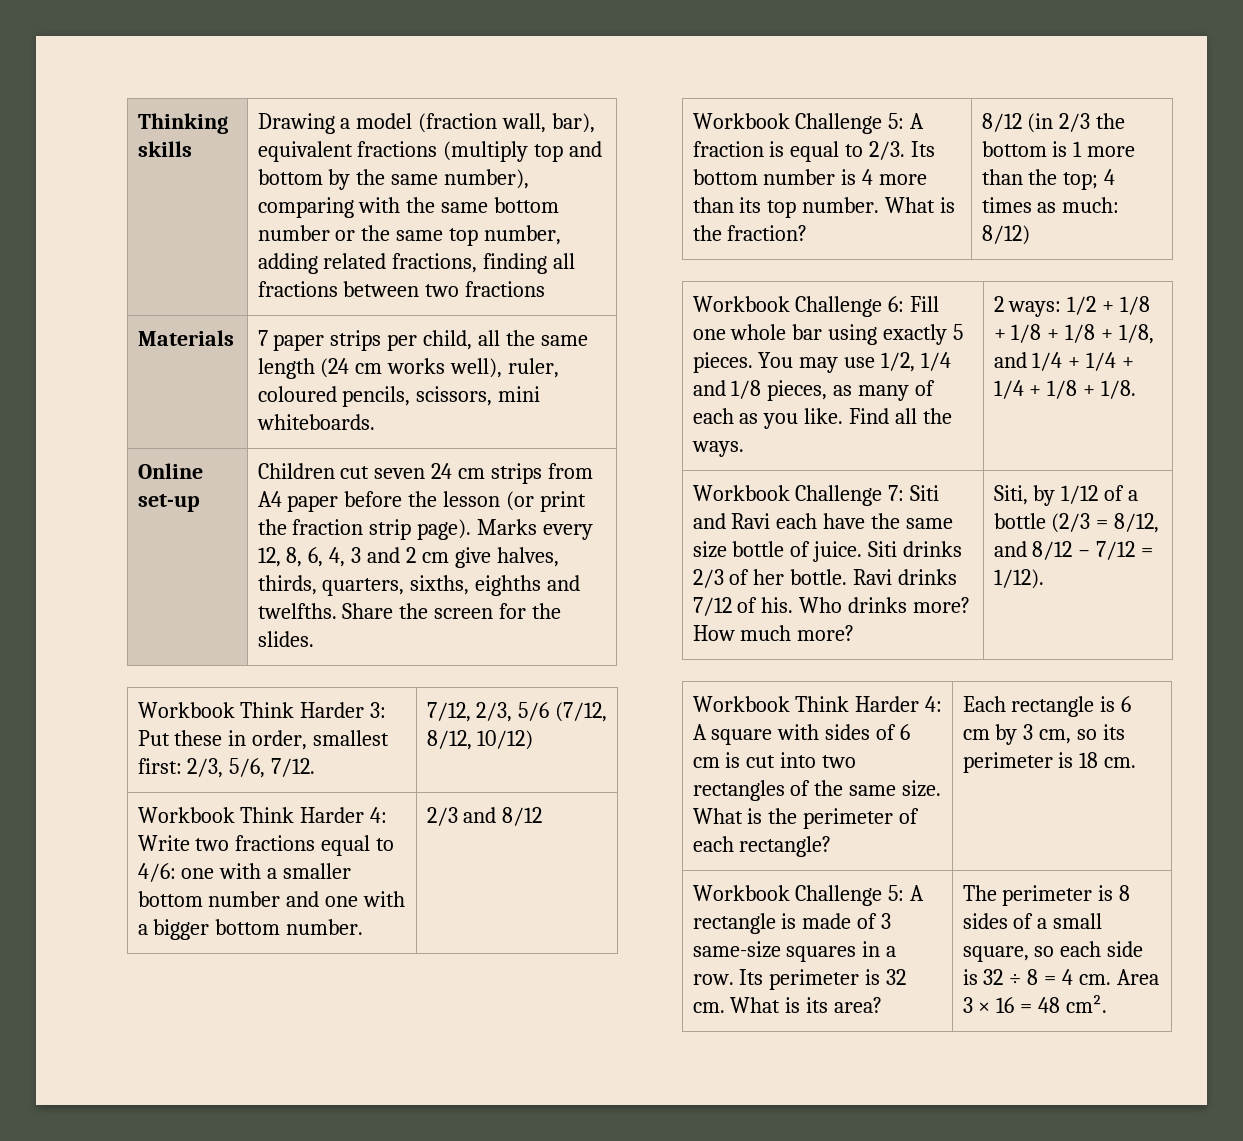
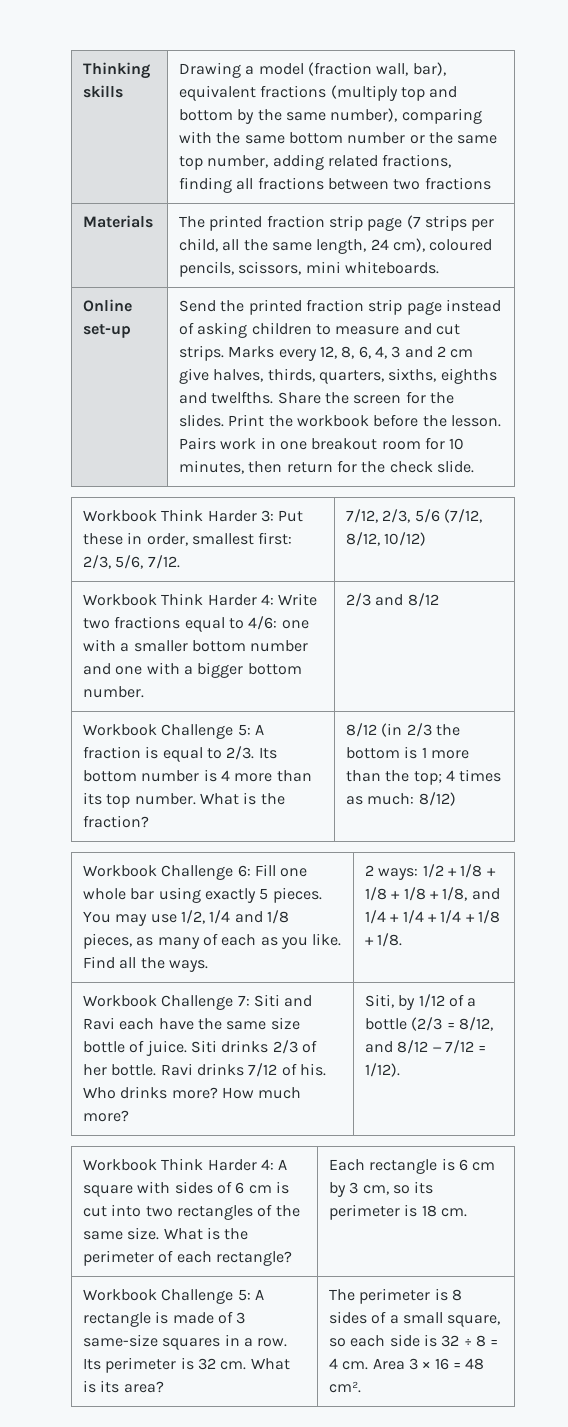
[257,330,325,351] 7 paper -> [179,215,421,231] The printed fraction strip page (7
[257,358,560,379] length (24 cm works well), ruler, -> [316,238,425,254] length, 24 cm),
[257,463,594,484] [257,491,587,512] [257,519,472,540] Children cut seven 24 cm strips from A4 paper before the lesson (or print the fraction strip page). -> [179,299,501,315] [179,322,460,338] [179,345,225,361] Send the printed fraction strip page instead of asking children to measure and cut strips.
(314, 639) none -> [228,414,501,427] [179,437,465,450] [179,460,474,474] Print the workbook before the lesson. Pairs work in one breakout room for 10 minutes, then return for the check slide.

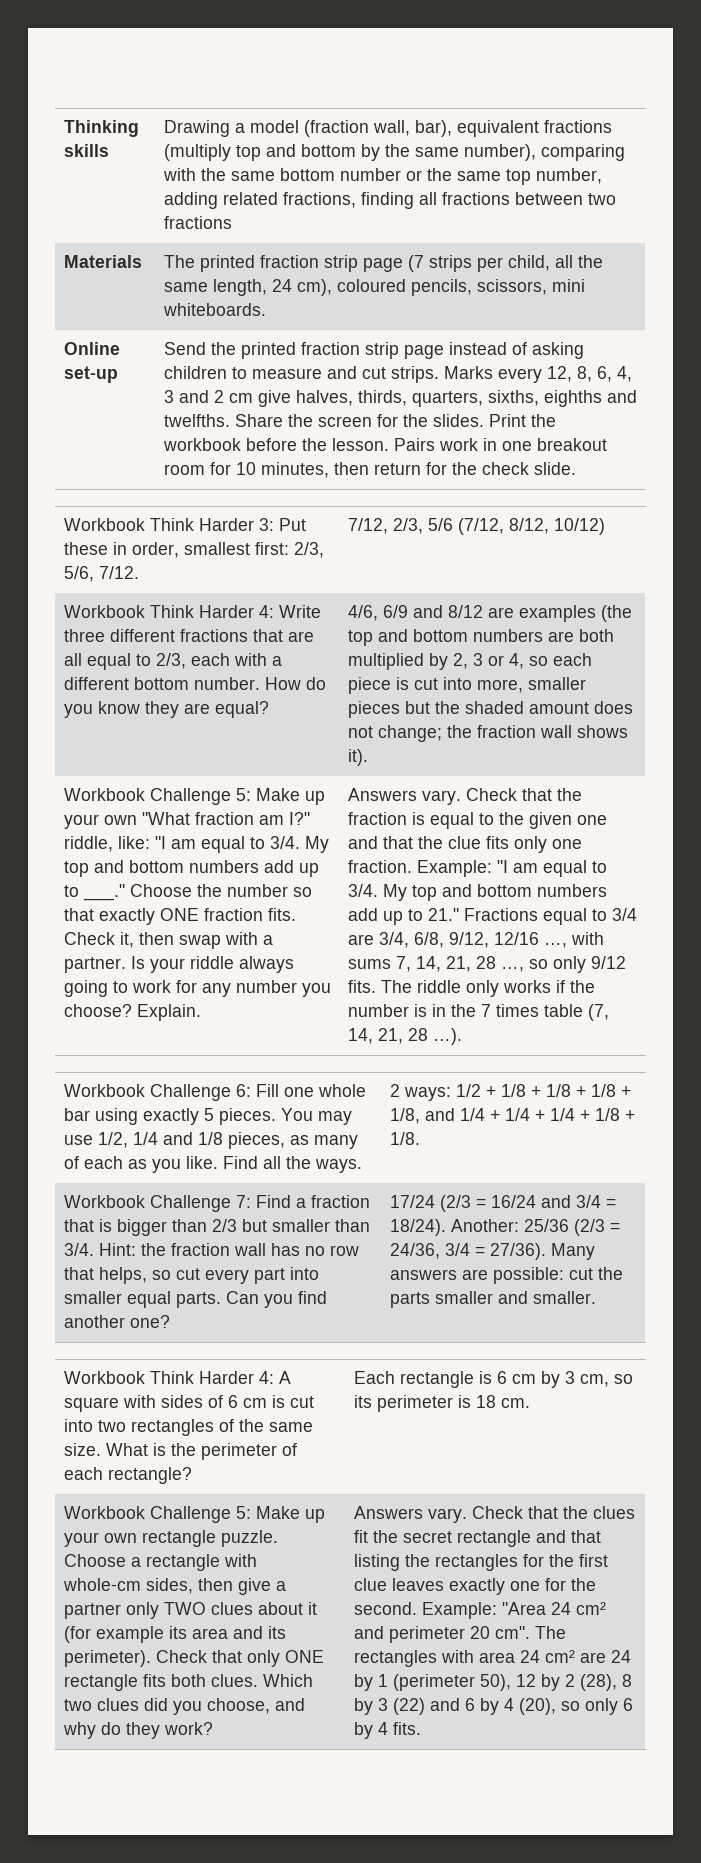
[83,616,309,632] [83,639,309,652] [83,662,302,678] [83,686,145,698] [346,593,439,607] [83,724,265,739] [83,746,277,762] [83,769,312,782] [83,792,285,808] [83,815,150,828] [346,723,461,737] [346,746,470,759] [346,769,502,785] [346,792,456,806] two fractions equal to 4/6: one with a smaller bottom number and one with a bigger bottom number. | 2/3 and 8/12 // Workbook Challenge 5: A fraction is equal to 2/3. Its bottom number is 4 more than its top number. What is the fraction? | 8/12 (in 2/3 the bottom is 1 more than the top; 4 times as much: 8/12) -> [63,629,314,642] [63,653,282,670] [63,677,326,690] [63,701,269,718] [347,605,632,622] [347,629,614,646] [347,653,592,670] [347,677,586,694] [347,701,633,718] [347,725,628,742] [347,749,368,766] [63,788,325,805] [63,812,310,829] [63,836,329,853] [63,860,319,877] [63,884,312,901] [63,908,296,925] [63,932,273,949] [63,956,294,973] [63,980,331,997] [63,1004,201,1021] [347,788,582,805] [347,812,607,829] [347,836,582,853] [347,860,607,877] [347,884,607,901] [347,908,637,925] [347,932,604,948] [347,956,626,973] [347,980,595,997] [347,1004,609,1021] [347,1028,462,1045] three different fractions that are all equal to 2/3, each with a different bottom number. How do you know they are equal? | 4/6, 6/9 and 8/12 are examples (the top and bottom numbers are both multiplied by 2, 3 or 4, so each piece is cut into more, smaller pieces but the shaded amount does not change; the fraction wall shows it). // Workbook Challenge 5: Make up your own "What fraction am I?" riddle, like: "I am equal to 3/4. My top and bottom numbers add up to ___." Choose the number so that exactly ONE fraction fits. Check it, then swap with a partner. Is your riddle always going to work for any number you choose? Explain. | Answers vary. Check that the fraction is equal to the given one and that the clue fits only one fraction. Example: "I am equal to 3/4. My top and bottom numbers add up to 21." Fractions equal to 3/4 are 3/4, 6/8, 9/12, 12/16 …, with sums 7, 14, 21, 28 …, so only 9/12 fits. The riddle only works if the number is in the 7 times table (7, 14, 21, 28 …).
[254,994,313,1007] [83,1017,300,1030] [83,1040,317,1056] [83,1063,326,1077] [83,1086,302,1099] [83,1110,130,1122] [365,994,477,1010] [365,1017,494,1031] [365,1040,487,1054] [365,1063,401,1077] Siti and Ravi each have the same size bottle of juice. Siti drinks 2/3 of her bottle. Ravi drinks 7/12 of his. Who drinks more? How much more? | Siti, by 1/12 of a bottle (2/3 = 8/12, and 8/12 − 7/12 = 1/12). -> [255,1195,370,1208] [63,1219,370,1236] [63,1243,359,1256] [63,1267,319,1284] [63,1291,327,1308] [63,1315,170,1328] [389,1195,616,1212] [389,1219,620,1236] [389,1243,595,1260] [389,1267,623,1284] [389,1291,596,1308] Find a fraction that is bigger than 2/3 but smaller than 3/4. Hint: the fraction wall has no row that helps, so cut every part into smaller equal parts. Can you find another one? | 17/24 (2/3 = 16/24 and 3/4 = 18/24). Another: 25/36 (2/3 = 24/36, 3/4 = 27/36). Many answers are possible: cut the parts smaller and smaller.
[255,1289,265,1300] [83,1311,246,1327] [83,1334,288,1350] [83,1357,290,1373] [83,1380,164,1393] [329,1288,463,1304] [329,1311,501,1327] [329,1334,499,1347] [329,1358,485,1370] [329,1381,362,1393] A rectangle is made of 3 same-size squares in a row. Its perimeter is 32 cm. What is its area? | The perimeter is 8 sides of a small square, so each side is 32 ÷ 8 = 4 cm. Area 3 × 16 = 48 cm². -> [255,1506,325,1523] [63,1530,278,1547] [63,1554,257,1571] [62,1578,286,1595] [63,1602,317,1619] [63,1626,286,1643] [63,1650,324,1667] [63,1674,313,1691] [63,1698,305,1715] [62,1722,213,1739] [353,1506,635,1523] [353,1530,601,1547] [353,1554,608,1571] [353,1578,596,1595] [353,1602,606,1619] [353,1626,566,1643] [353,1650,631,1667] [353,1674,632,1691] [353,1698,633,1715] [353,1722,421,1739] Make up your own rectangle puzzle. Choose a rectangle with whole-cm sides, then give a partner only TWO clues about it (for example its area and its perimeter). Check that only ONE rectangle fits both clues. Which two clues did you choose, and why do they work? | Answers vary. Check that the clues fit the secret rectangle and that listing the rectangles for the first clue leaves exactly one for the second. Example: "Area 24 cm² and perimeter 20 cm". The rectangles with area 24 cm² are 24 by 1 (perimeter 50), 12 by 2 (28), 8 by 3 (22) and 6 by 4 (20), so only 6 by 4 fits.

